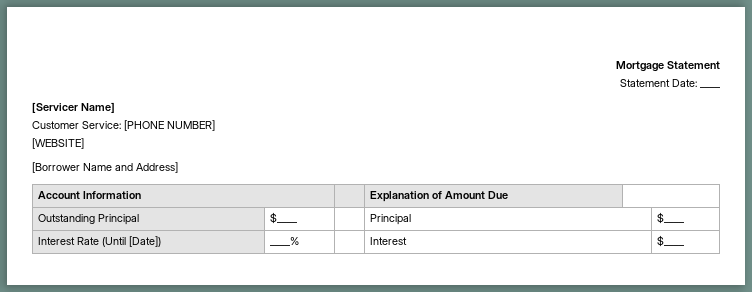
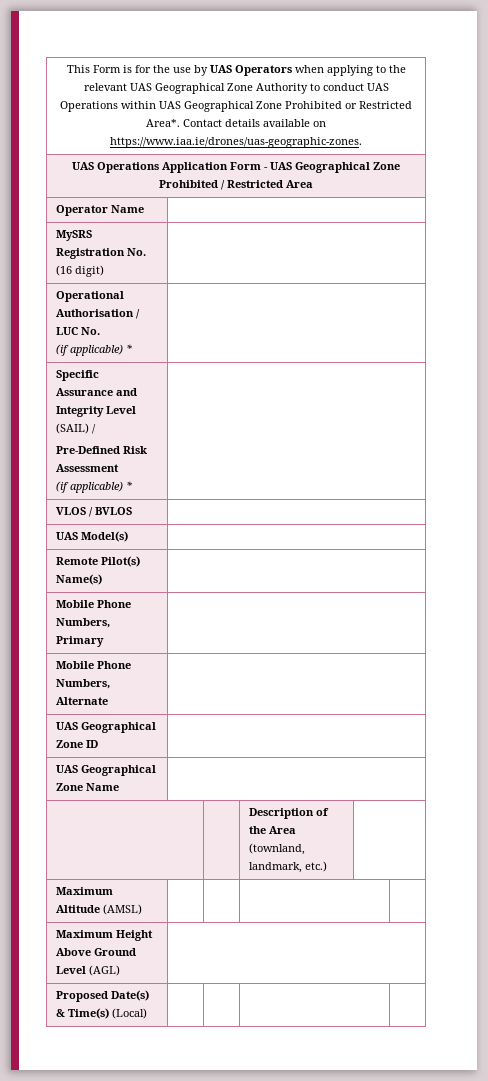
[616,61,720,72] [620,79,697,87] [700,87,720,88] [32,102,115,113] [32,120,215,131] [32,138,84,149] [32,162,178,173] [38,191,142,199] [370,191,509,202] [38,214,140,225] [270,212,298,224] [370,214,412,225] [657,212,685,224] [38,236,162,247] [270,237,300,246] [370,237,408,245] [657,235,685,247] Mortgage Statement // Statement Date: ____ // [Servicer Name] // Customer Service: [PHONE NUMBER] // [WEBSITE] // [Borrower Name and Address] // Account Information | | Explanation of Amount Due | // Outstanding Principal | $____ | | Principal | $____ // Interest Rate (Until [Date]) | ____% | | Interest | $____ -> [66,65,406,76] [83,83,389,94] [59,101,412,112] [146,119,326,127] [110,137,362,148] [72,162,400,173] [159,180,313,190] [55,205,144,216] [55,230,92,241] [55,248,146,259] [55,265,104,277] [55,291,124,302] [55,309,140,319] [55,327,100,335] [55,344,132,356] [55,370,99,381] [55,388,137,396] [55,406,136,417] [55,423,96,434] [55,446,147,454] [55,464,119,472] [55,481,132,493] [55,507,132,517] [55,531,128,542] [55,556,140,567] [55,574,102,585] [55,600,131,608] [55,618,110,628] [55,636,104,647] [55,661,131,669] [55,679,110,689] [55,697,108,705] [55,722,156,733] [55,740,98,748] [55,765,156,776] [55,783,119,791] [248,808,329,819] [248,826,296,834] [248,843,305,855] [248,861,327,873] [55,887,113,895] [55,904,142,915] [55,930,153,941] [55,948,136,956] [55,965,120,976] [55,990,149,1002] [55,1008,147,1019] This Form is for the use by UAS Operators when applying to the relevant UAS Geographical Zone Authority to conduct UAS Operations within UAS Geographical Zone Prohibited or Restricted Area*. Contact details available on https://www.iaa.ie/drones/uas-geographic-zones. // UAS Operations Application Form - UAS Geographical Zone Prohibited / Restricted Area // Operator Name | // MySRS Registration No. (16 digit) | // Operational Authorisation / LUC No. // (if applicable) * | // Specific Assurance and Integrity Level (SAIL) / // Pre-Defined Risk Assessment // (if applicable) * | // VLOS / BVLOS | // UAS Model(s) | // Remote Pilot(s) Name(s) | // Mobile Phone Numbers, Primary | // Mobile Phone Numbers, Alternate | // UAS Geographical Zone ID | // UAS Geographical Zone Name | // | | Description of the Area (townland, landmark, etc.) | // Maximum Altitude (AMSL) | | | | // Maximum Height Above Ground Level (AGL) | // Proposed Date(s) & Time(s) (Local) | | | |

